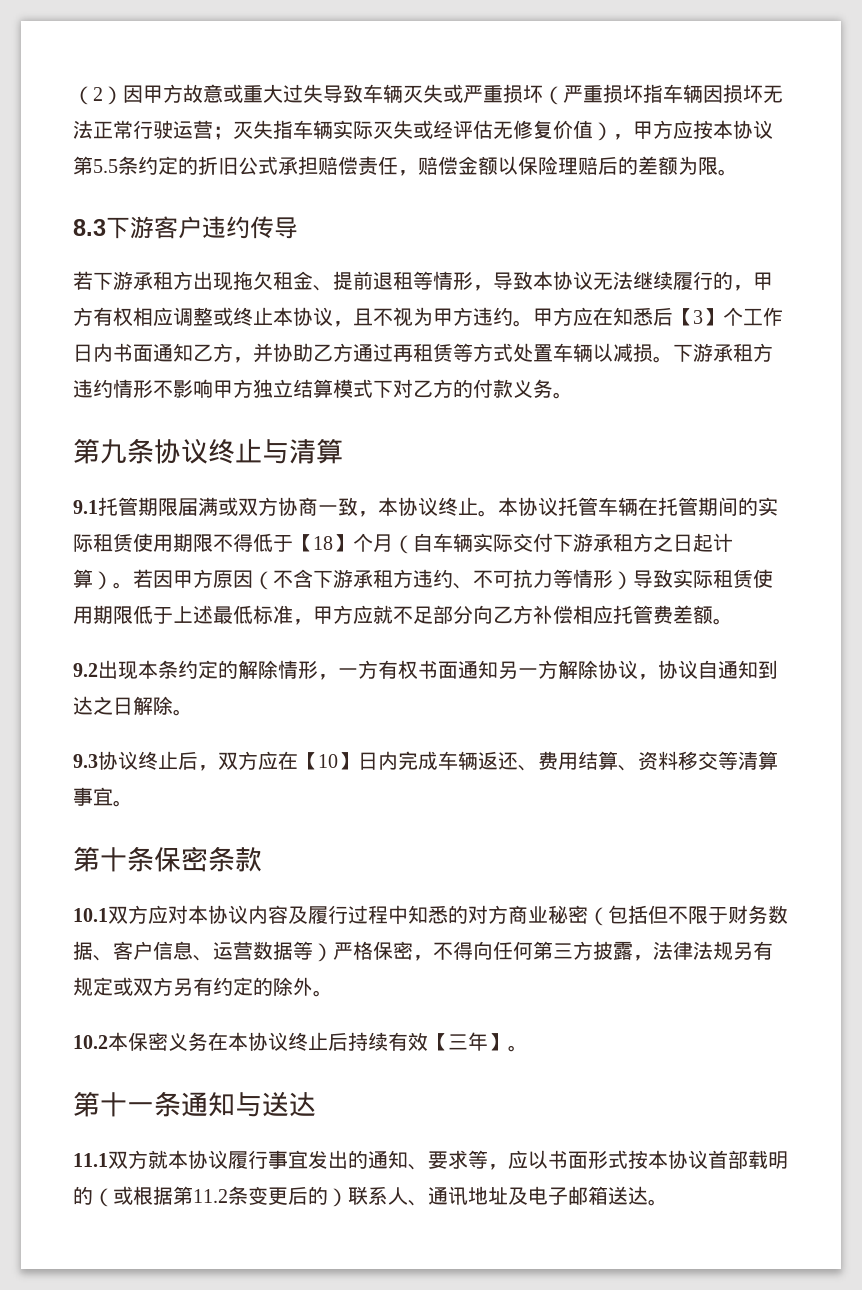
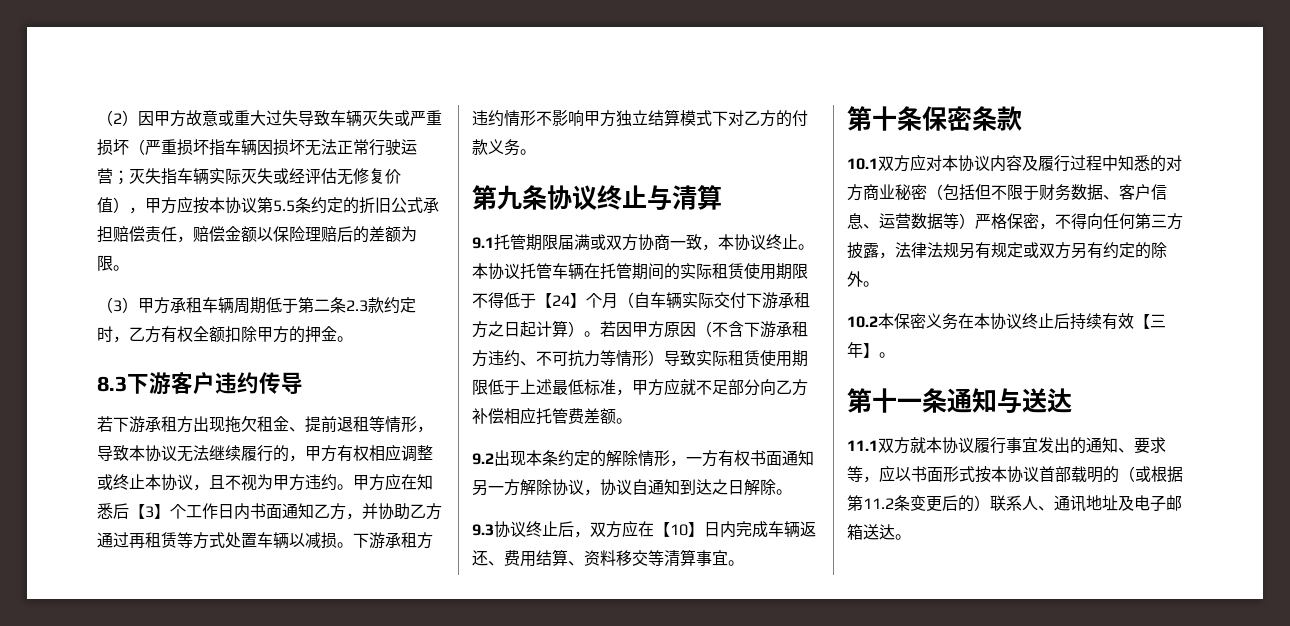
(738, 172) none -> [97,297,416,314] [97,326,353,343] // （3）甲方承租车辆周期低于第二条2.3款约定时，乙方有权全额扣除甲方的押金。
[313,536,333,550] 18 -> [552,295,570,306] 24

